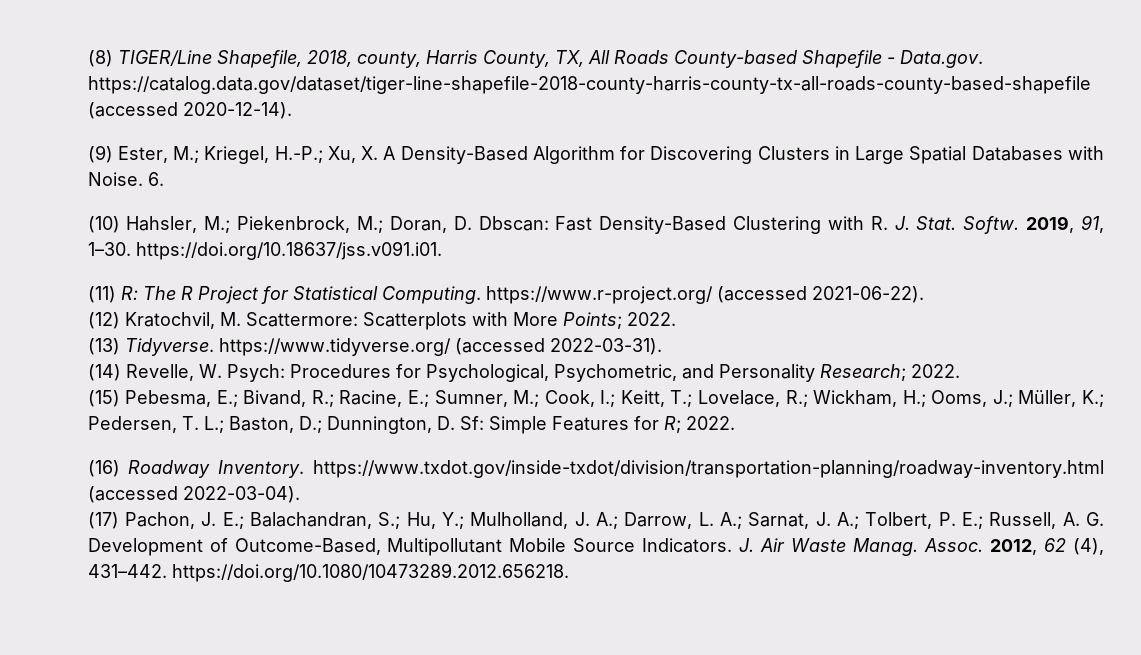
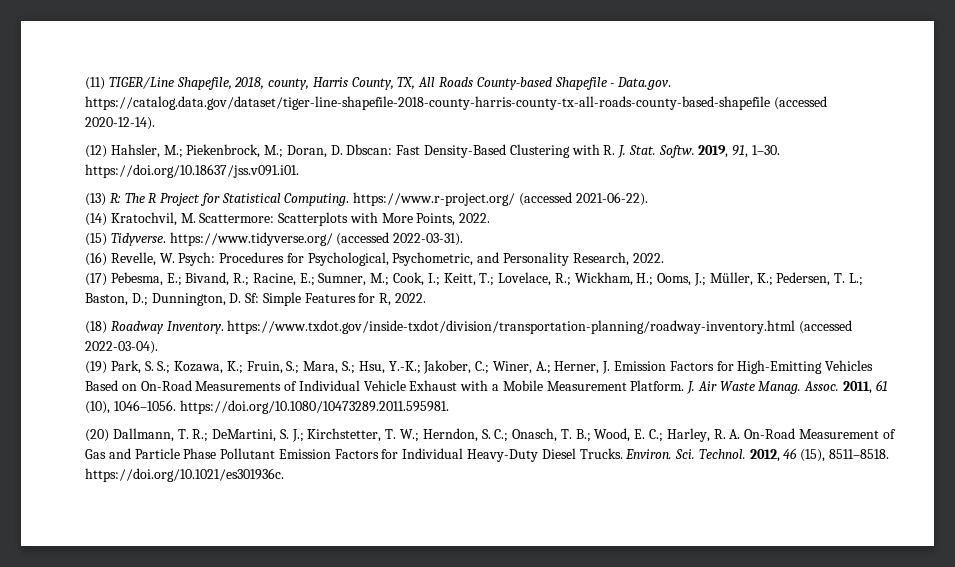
[87,50,113,67] (8) -> [84,77,105,90] (11)
[87,145,1104,164] [87,172,164,186] [87,216,120,233] (9) Ester, M.; Kriegel, H.-P.; Xu, X. A Density-Based Algorithm for Discovering Clusters in Large Spatial Databases with Noise. 6. // (10) -> [84,145,107,158] (12)
[87,286,116,303] (11) -> [84,193,106,206] (13)
[87,312,120,329] (12) -> [84,213,107,226] (14)
[562,312,676,329] [87,338,120,355] Points; 2022. // (13) -> [416,213,491,226] [84,233,107,246] Points, 2022. // (15)
[87,364,121,381] (14) -> [84,252,107,266] (16)
[819,364,960,381] [87,390,120,407] Research; 2022. // (15) -> [572,252,664,266] [84,273,107,286] Research, 2022. // (17)
[663,416,735,433] [87,460,120,477] R; 2022. // (16) -> [379,293,426,306] [84,321,107,334] R, 2022. // (18)
[87,512,1105,529] [87,538,733,556] (17) Pachon, J. E.; Balachandran, S.; Hu, Y.; Mulholland, J. A.; Darrow, L. A.; Sarnat, J. A.; Tolbert, P. E.; Russell, A. G. Development of Outcome-Based, Multipollutant Mobile Source Indicators. -> [84,360,874,374] [84,380,685,391] (19) Park, S. S.; Kozawa, K.; Fruin, S.; Mara, S.; Hsu, Y.-K.; Jakober, C.; Winer, A.; Herner, J. Emission Factors for High-Emitting Vehicles Based on On-Road Measurements of Individual Vehicle Exhaust with a Mobile Measurement Platform.
[990,538,1104,555] [87,563,569,582] 2012, 62 (4), 431–442. https://doi.org/10.1080/10473289.2012.656218. -> [843,380,888,394] [84,400,449,414] [84,428,896,442] [84,448,890,462] [84,468,284,482] 2011, 61 (10), 1046–1056. https://doi.org/10.1080/10473289.2011.595981. // (20) Dallmann, T. R.; DeMartini, S. J.; Kirchstetter, T. W.; Herndon, S. C.; Onasch, T. B.; Wood, E. C.; Harley, R. A. On-Road Measurement of Gas and Particle Phase Pollutant Emission Factors for Individual Heavy-Duty Diesel Trucks. Environ. Sci. Technol. 2012, 46 (15), 8511–8518. https://doi.org/10.1021/es301936c.

